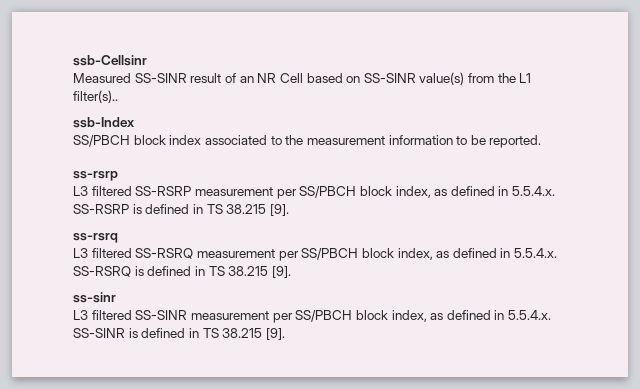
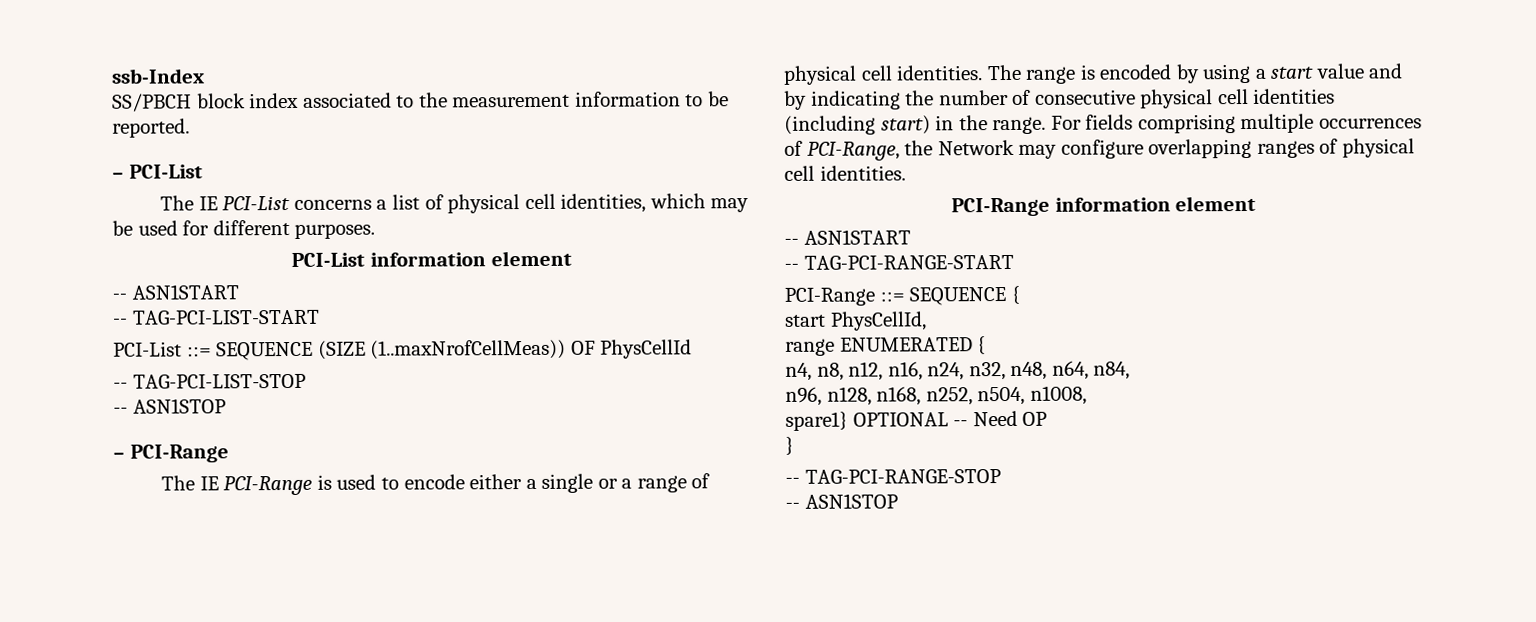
[73,55,147,66] [73,72,532,85] [73,90,118,103] ssb-Cellsinr // Measured SS-SINR result of an NR Cell based on SS-SINR value(s) from the L1 filter(s).. // -> (111, 76) none
[73,171,118,181] [73,186,556,199] [73,204,289,216] [73,233,118,243] [73,248,558,261] [73,266,291,278] [73,292,116,303] [73,310,552,323] [73,328,285,340] ss-rsrp // L3 filtered SS-RSRP measurement per SS/PBCH block index, as defined in 5.5.4.x. SS-RSRP is defined in TS 38.215 [9]. // ss-rsrq // L3 filtered SS-RSRQ measurement per SS/PBCH block index, as defined in 5.5.4.x. SS-RSRQ is defined in TS 38.215 [9]. // ss-sinr // L3 filtered SS-SINR measurement per SS/PBCH block index, as defined in 5.5.4.x. SS-SINR is defined in TS 38.215 [9]. -> [112,164,203,179] [160,193,750,214] [112,220,376,239] [291,250,572,267] [112,284,239,300] [113,309,320,325] [113,339,693,361] [113,373,306,389] [113,398,226,414] [113,444,229,463] [161,473,711,496] [783,63,1404,85] [784,88,1336,110] [784,113,1422,135] [784,138,1415,161] [784,165,906,181] [950,195,1257,217] [784,229,911,245] [784,254,1014,270] [784,285,1020,306] [785,311,927,331] [785,336,987,356] [785,360,1131,381] [785,385,1087,406] [785,410,1048,431] [785,436,794,455] [785,469,1001,484] [785,493,898,509] – PCI-List // The IE PCI-List concerns a list of physical cell identities, which may be used for different purposes. // PCI-List information element // -- ASN1START // -- TAG-PCI-LIST-START // PCI-List ::= SEQUENCE (SIZE (1..maxNrofCellMeas)) OF PhysCellId // -- TAG-PCI-LIST-STOP // -- ASN1STOP // – PCI-Range // The IE PCI-Range is used to encode either a single or a range of physical cell identities. The range is encoded by using a start value and by indicating the number of consecutive physical cell identities (including start) in the range. For fields comprising multiple occurrences of PCI-Range, the Network may configure overlapping ranges of physical cell identities. // PCI-Range information element // -- ASN1START // -- TAG-PCI-RANGE-START // PCI-Range ::= SEQUENCE { // start PhysCellId, // range ENUMERATED { // n4, n8, n12, n16, n24, n32, n48, n64, n84, // n96, n128, n168, n252, n504, n1008, // spare1} OPTIONAL -- Need OP // } // -- TAG-PCI-RANGE-STOP // -- ASN1STOP

